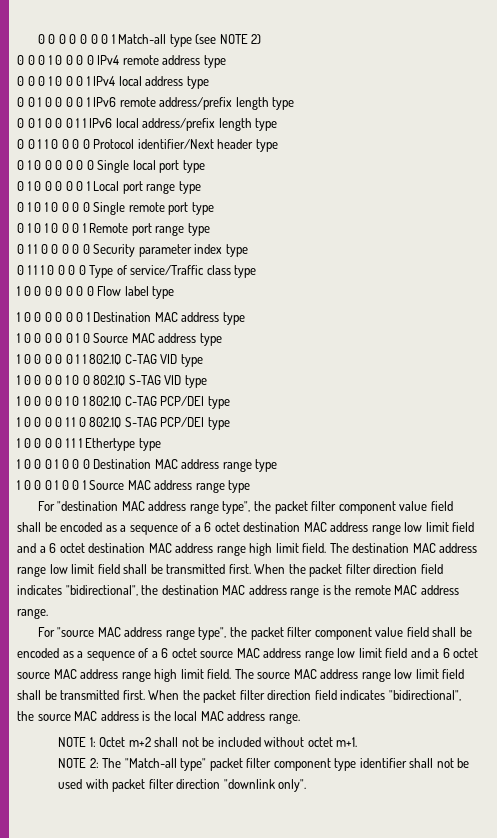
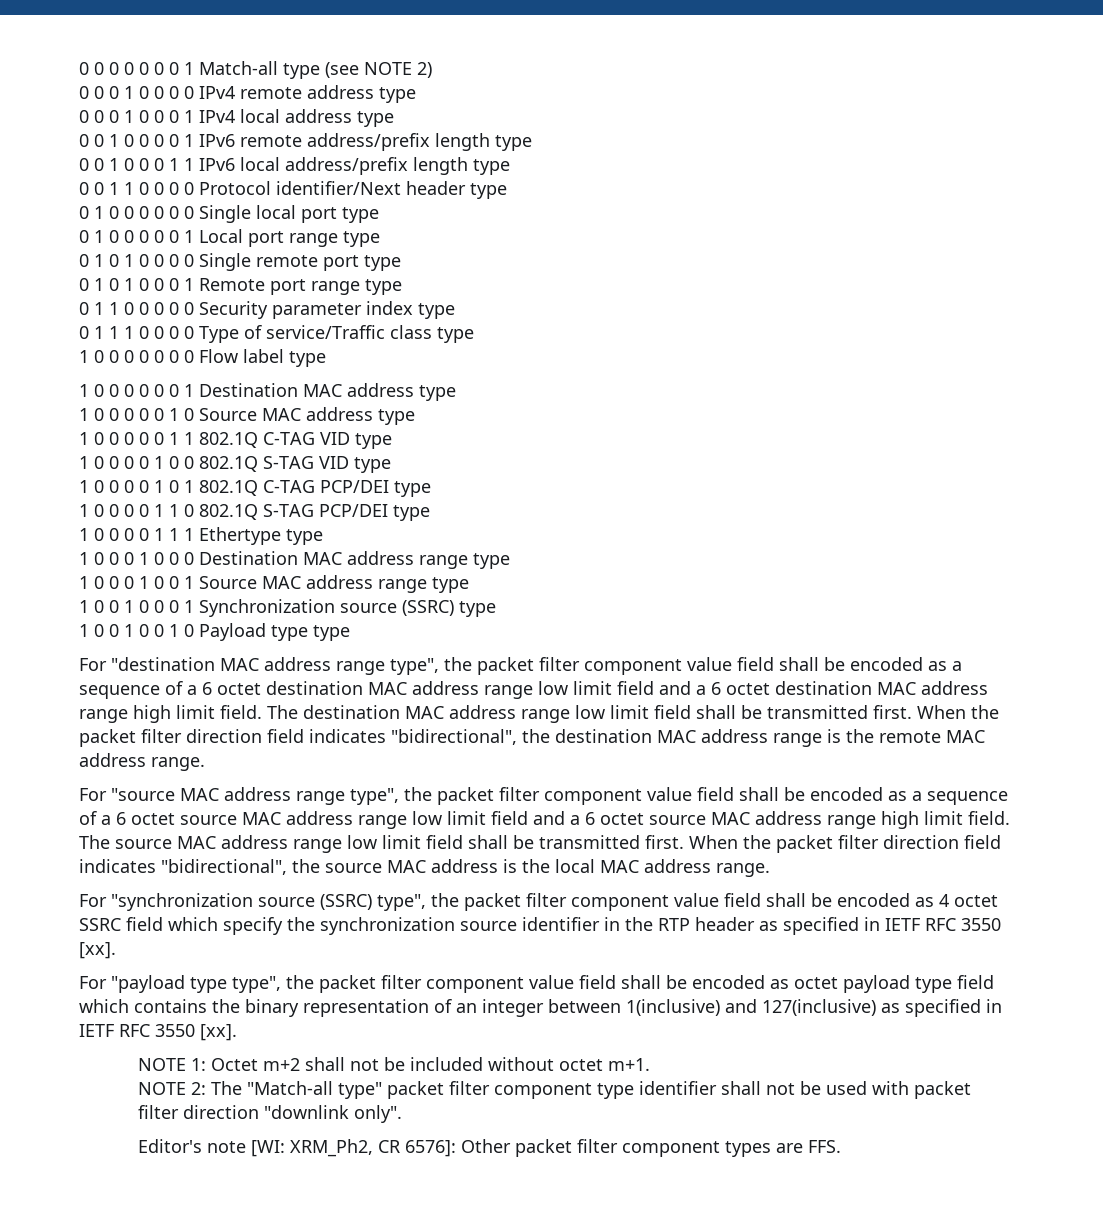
(251, 486) none -> [79,599,496,617] [79,623,350,641] // 1 0 0 1 0 0 0 1 Synchronization source (SSRC) type // 1 0 0 1 0 0 1 0 Payload type type
(300, 718) none -> [79,893,998,911] [79,917,1001,935] [79,942,116,959] [79,975,994,993] [79,999,1002,1017] [79,1024,237,1041] // For "synchronization source (SSRC) type", the packet filter component value field shall be encoded as 4 octet SSRC field which specify the synchronization source identifier in the RTP header as specified in IETF RFC 3550 [xx]. // For "payload type type", the packet filter component value field shall be encoded as octet payload type field which contains the binary representation of an integer between 1(inclusive) and 127(inclusive) as specified in IETF RFC 3550 [xx].
(307, 785) none -> [138,1139,842,1157] // Editor's note [WI: XRM_Ph2, CR 6576]: Other packet filter component types are FFS.

